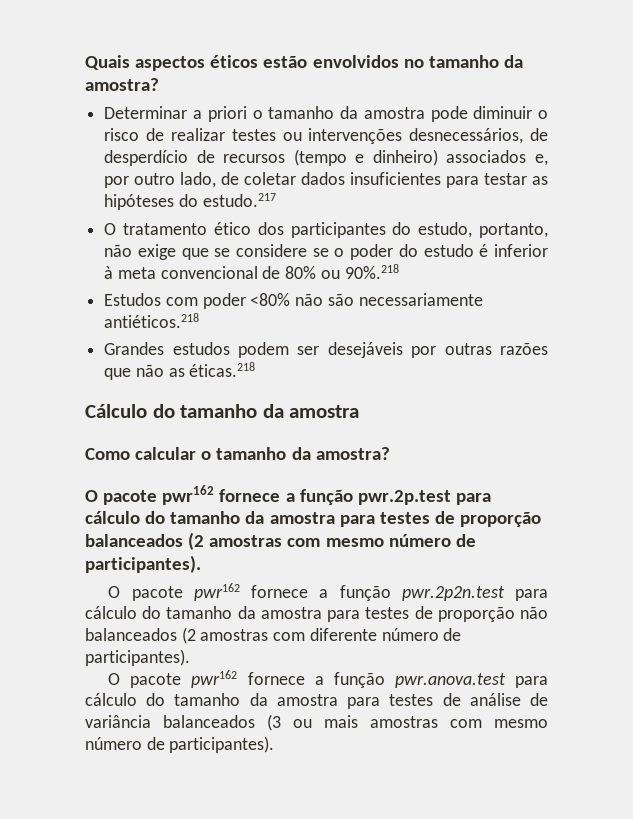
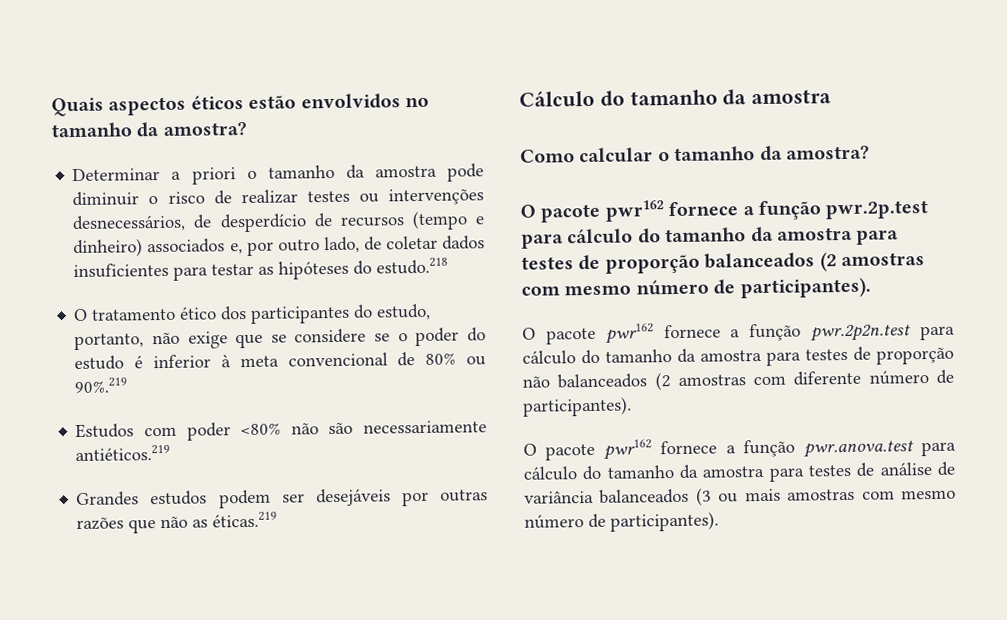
[202,193,276,207] estudo.217 -> [376,257,449,275] estudo.218
[344,264,399,279] 90%.218 -> [74,377,128,394] 90%.219
[104,313,200,328] antiéticos.218 -> [75,444,171,462] antiéticos.219
[189,362,256,377] éticas.218 -> [212,511,278,528] éticas.219

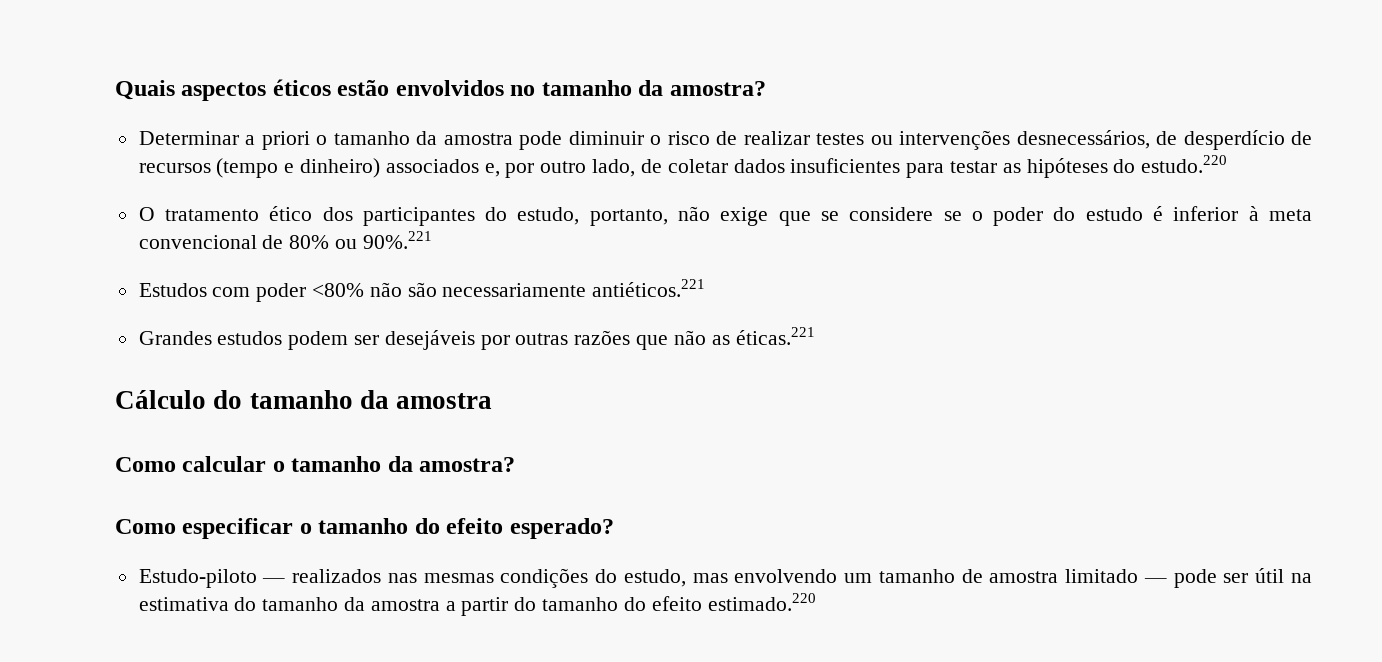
[376,257,449,275] estudo.218 -> [1141,155,1228,173] estudo.220
[74,377,128,394] 90%.219 -> [362,231,432,249] 90%.221
[75,444,171,462] antiéticos.219 -> [592,279,706,297] antiéticos.221
[212,511,278,528] éticas.219 -> [735,327,815,345] éticas.221
[520,200,929,223] [521,226,900,249] [521,252,925,274] [521,277,871,299] [522,323,955,345] [522,346,954,366] [522,369,954,391] [523,396,632,417] [523,439,956,461] [523,461,955,482] [524,487,956,506] [524,511,719,532] O pacote pwr162 fornece a função pwr.2p.test para cálculo do tamanho da amostra para testes de proporção balanceados (2 amostras com mesmo número de participantes). // O pacote pwr162 fornece a função pwr.2p2n.test para cálculo do tamanho da amostra para testes de proporção não balanceados (2 amostras com diferente número de participantes). // O pacote pwr162 fornece a função pwr.anova.test para cálculo do tamanho da amostra para testes de análise de variância balanceados (3 ou mais amostras com mesmo número de participantes). -> [115,518,614,539] [138,568,1312,588] [138,593,816,616] Como especificar o tamanho do efeito esperado? // Estudo-piloto — realizados nas mesmas condições do estudo, mas envolvendo um tamanho de amostra limitado — pode ser útil na estimativa do tamanho da amostra a partir do tamanho do efeito estimado.220

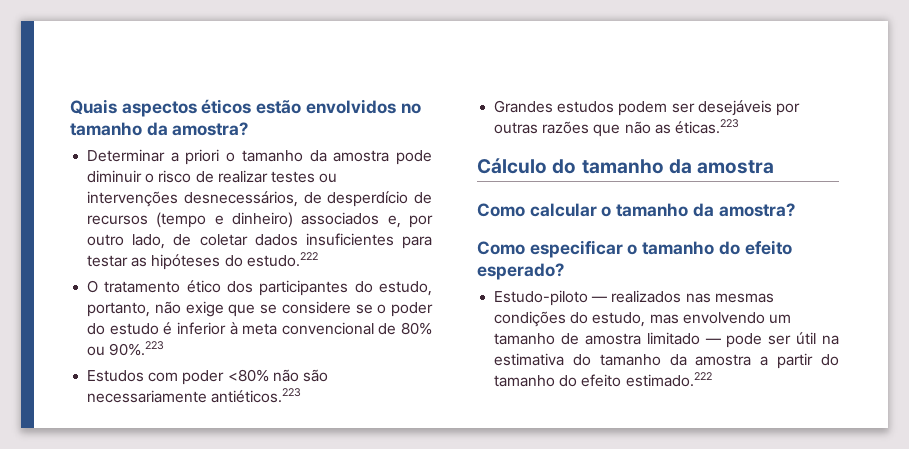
[1141,155,1228,173] estudo.220 -> [246,252,318,267] estudo.222
[362,231,432,249] 90%.221 -> [109,341,165,356] 90%.223
[592,279,706,297] antiéticos.221 -> [211,388,302,403] antiéticos.223
[735,327,815,345] éticas.221 -> [674,119,739,134] éticas.223
[707,593,816,611] estimado.220 -> [625,372,712,387] estimado.222

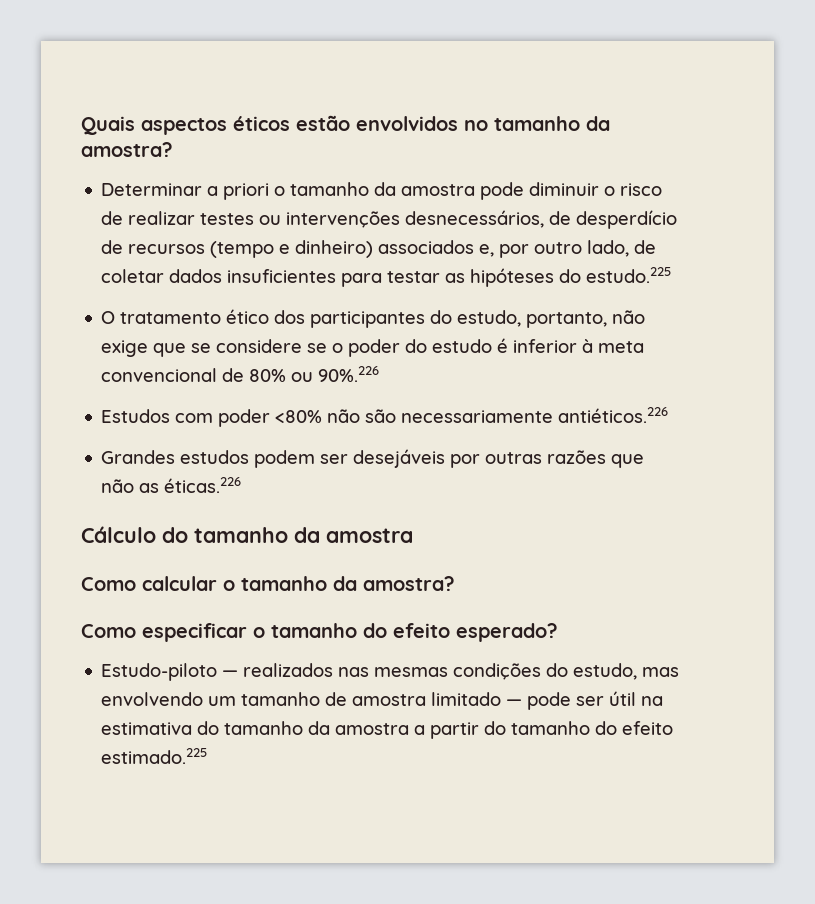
[246,252,318,267] estudo.222 -> [586,267,672,283] estudo.225
[109,341,165,356] 90%.223 -> [318,366,380,382] 90%.226
[211,388,302,403] antiéticos.223 -> [558,407,669,423] antiéticos.226
[674,119,739,134] éticas.223 -> [164,477,242,493] éticas.226
[625,372,712,387] estimado.222 -> [101,748,208,764] estimado.225

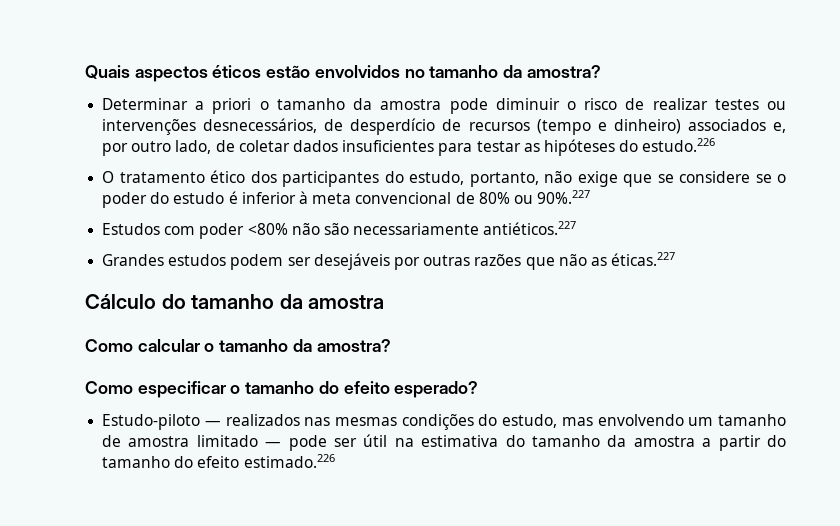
[586,267,672,283] estudo.225 -> [642,138,716,152] estudo.226
[318,366,380,382] 90%.226 -> [537,190,591,204] 90%.227
[558,407,669,423] antiéticos.226 -> [483,221,577,235] antiéticos.227
[164,477,242,493] éticas.226 -> [611,252,676,266] éticas.227
[101,748,208,764] estimado.225 -> [243,454,335,468] estimado.226

